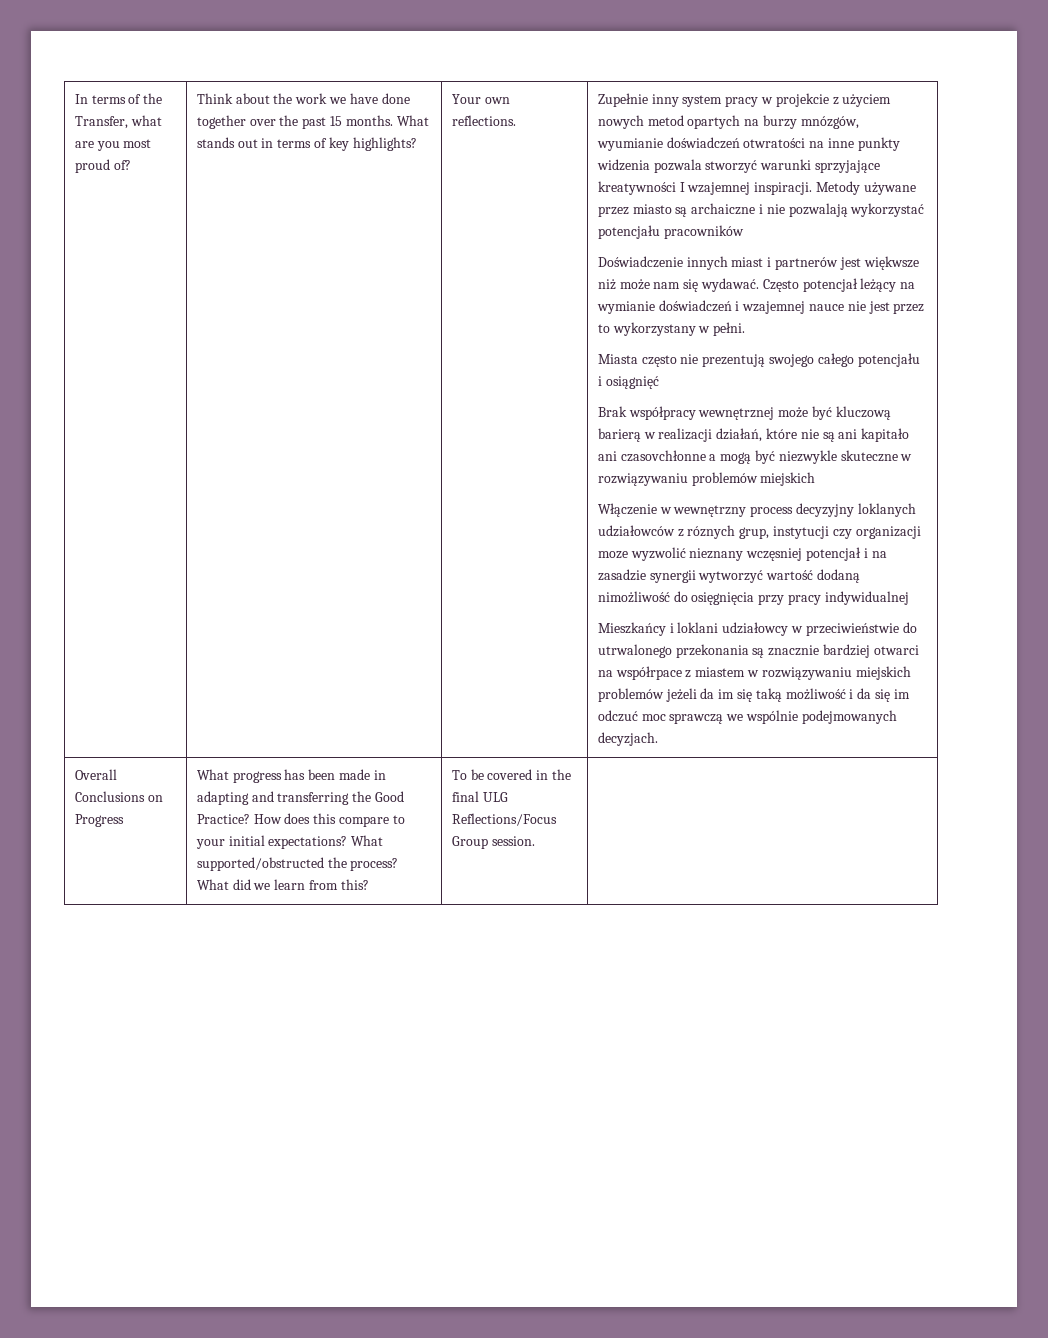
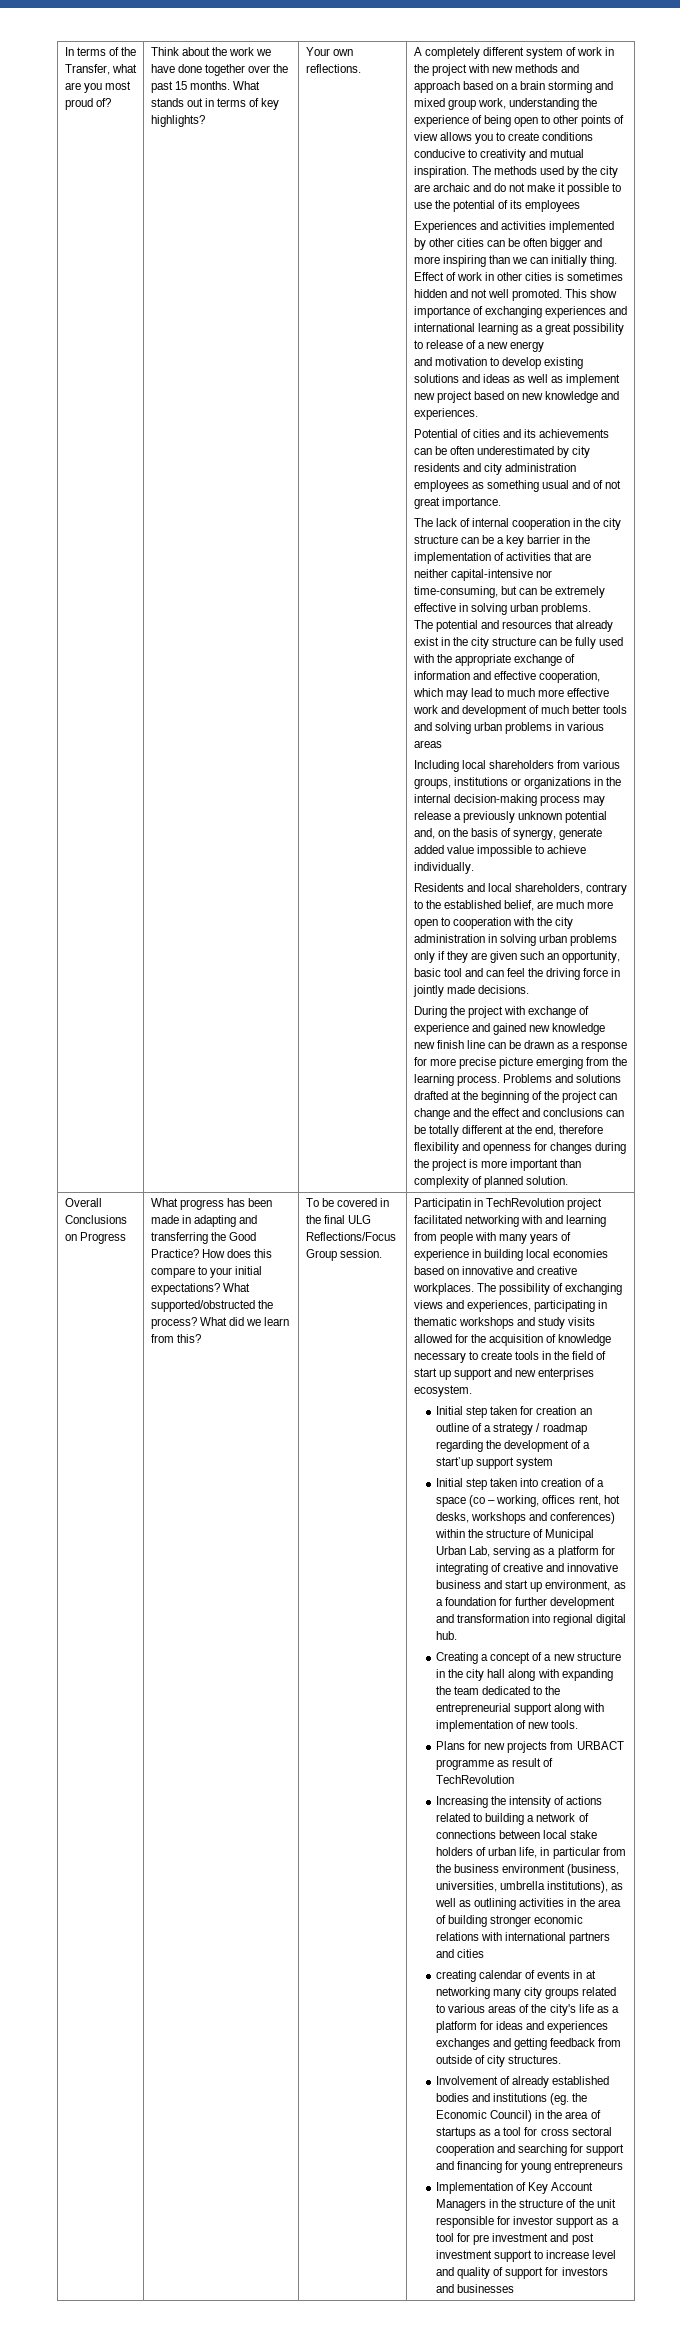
[597,93,892,107] [597,115,859,129] [596,137,900,151] [596,159,880,173] [597,181,916,195] [597,203,925,217] [597,225,744,239] [597,256,919,270] [597,278,916,292] [596,300,925,314] [597,322,746,336] [597,353,920,367] [597,376,659,389] [597,406,891,420] [597,428,910,442] [597,450,913,464] [597,472,816,486] [597,503,916,517] [597,525,921,539] [597,547,887,561] [597,569,860,583] [597,591,909,605] [597,622,917,636] [597,644,919,658] [597,666,911,680] [597,688,910,702] [597,710,897,724] [597,732,658,746] Zupełnie inny system pracy w projekcie z użyciem nowych metod opartych na burzy mnózgów, wyumianie doświadczeń otwratości na inne punkty widzenia pozwala stworzyć warunki sprzyjające kreatywności I wzajemnej inspiracji. Metody używane przez miasto są archaiczne i nie pozwalają wykorzystać potencjału pracowników // Doświadczenie innych miast i partnerów jest więkwsze niż może nam się wydawać. Często potencjał leżący na wymianie doświadczeń i wzajemnej nauce nie jest przez to wykorzystany w pełni. // Miasta często nie prezentują swojego całego potencjału i osiągnięć // Brak współpracy wewnętrznej może być kluczową barierą w realizacji działań, które nie są ani kapitało ani czasovchłonne a mogą być niezwykle skuteczne w rozwiązywaniu problemów miejskich // Włączenie w wewnętrzny process decyzyjny loklanych udziałowców z róznych grup, instytucji czy organizacji moze wyzwolić nieznany wczęsniej potencjał i na zasadzie synergii wytworzyć wartość dodaną nimożliwość do osięgnięcia przy pracy indywidualnej // Mieszkańcy i loklani udziałowcy w przeciwieństwie do utrwalonego przekonania są znacznie bardziej otwarci na współrpace z miastem w rozwiązywaniu miejskich problemów jeżeli da im się taką możliwość i da się im odczuć moc sprawczą we wspólnie podejmowanych decyzjach. -> [413,47,615,59] [413,64,580,76] [413,81,614,93] [413,98,597,110] [413,115,625,127] [413,132,594,144] [413,149,584,161] [413,166,619,178] [413,183,622,195] [413,200,581,212] [413,221,614,233] [413,238,603,250] [413,255,618,267] [413,272,624,281] [413,289,618,301] [413,306,627,318] [413,323,625,335] [413,340,545,352] [413,357,583,369] [413,374,621,386] [413,391,620,403] [413,408,478,420] [413,429,610,438] [413,446,591,458] [413,463,576,475] [413,480,622,492] [413,497,501,509] [413,518,622,530] [413,535,591,547] [413,552,591,564] [413,569,552,581] [413,586,605,598] [413,603,591,615] [413,620,614,632] [413,637,624,649] [412,654,575,666] [413,671,600,683] [412,688,610,700] [412,705,628,717] [413,722,605,734] [413,740,442,748] [413,760,620,772] [413,777,622,789] [413,794,605,806] [413,811,607,823] [413,828,603,840] [413,845,586,857] [413,862,474,874] [413,883,627,895] [413,900,614,911] [413,917,574,929] [413,934,617,946] [413,951,621,963] [413,968,621,980] [412,985,529,997] [413,1006,590,1018] [413,1023,605,1035] [413,1040,628,1052] [413,1057,628,1069] [413,1074,621,1086] [413,1091,618,1103] [413,1108,625,1120] [413,1125,604,1137] [413,1142,627,1154] [413,1159,582,1171] [413,1176,568,1188] A completely different system of work in the project with new methods and approach based on a brain storming and mixed group work, understanding the experience of being open to other points of view allows you to create conditions conducive to creativity and mutual inspiration. The methods used by the city are archaic and do not make it possible to use the potential of its employees // Experiences and activities implemented by other cities can be often bigger and more inspiring than we can initially thing. Effect of work in other cities is sometimes hidden and not well promoted. This show importance of exchanging experiences and international learning as a great possibility to release of a new energy // and motivation to develop existing solutions and ideas as well as implement new project based on new knowledge and experiences. // Potential of cities and its achievements can be often underestimated by city residents and city administration employees as something usual and of not great importance. // The lack of internal cooperation in the city structure can be a key barrier in the implementation of activities that are neither capital-intensive nor time-consuming, but can be extremely effective in solving urban problems. // The potential and resources that already exist in the city structure can be fully used with the appropriate exchange of information and effective cooperation, which may lead to much more effective work and development of much better tools and solving urban problems in various areas // Including local shareholders from various groups, institutions or organizations in the internal decision-making process may release a previously unknown potential and, on the basis of synergy, generate added value impossible to achieve individually. // Residents and local shareholders, contrary to the established belief, are much more open to cooperation with the city administration in solving urban problems only if they are given such an opportunity, basic tool and can feel the driving force in jointly made decisions. // During the project with exchange of experience and gained new knowledge new finish line can be drawn as a response for more precise picture emerging from the learning process. Problems and solutions drafted at the beginning of the project can change and the effect and conclusions can be totally different at the end, therefore flexibility and openness for changes during the project is more important than complexity of planned solution.
(535, 841) none -> [413,1198,602,1210] [413,1215,606,1227] [413,1232,572,1244] [413,1249,608,1261] [413,1266,577,1275] [412,1283,622,1295] [413,1300,607,1312] [413,1317,595,1329] [413,1334,612,1346] [413,1351,607,1363] [413,1368,595,1380] [413,1385,472,1397] [436,1406,592,1418] [436,1423,587,1435] [436,1440,591,1452] [436,1457,554,1469] [436,1478,604,1490] [436,1495,620,1507] [436,1512,616,1524] [435,1529,595,1541] [436,1546,615,1558] [436,1563,619,1575] [436,1580,626,1592] [436,1597,616,1609] [436,1614,627,1626] [436,1631,458,1640] [436,1652,621,1664] [436,1669,613,1681] [436,1686,561,1695] [436,1703,605,1715] [436,1720,579,1732] [436,1741,624,1753] [436,1758,554,1770] [436,1775,515,1784] [436,1796,603,1808] [436,1813,589,1825] [436,1830,598,1839] [436,1847,626,1859] [436,1864,620,1876] [436,1881,624,1893] [435,1898,621,1910] [436,1915,584,1927] [436,1932,611,1944] [436,1949,485,1958] [436,1970,596,1982] [436,1987,617,1999] [436,2004,619,2016] [436,2021,609,2033] [436,2038,622,2050] [436,2055,562,2067] [436,2076,610,2088] [436,2093,588,2105] [436,2110,601,2122] [436,2127,612,2139] [436,2144,625,2156] [436,2161,624,2173] [436,2182,594,2194] [436,2199,616,2211] [436,2216,619,2228] [436,2233,594,2245] [436,2250,617,2262] [436,2267,608,2279] [436,2284,515,2293] Participatin in TechRevolution project facilitated networking with and learning from people with many years of experience in building local economies based on innovative and creative workplaces. The possibility of exchanging views and experiences, participating in thematic workshops and study visits allowed for the acquisition of knowledge necessary to create tools in the field of start up support and new enterprises ecosystem. // Initial step taken for creation an outline of a strategy / roadmap regarding the development of a start’up support system // Initial step taken into creation of a space (co – working, offices rent, hot desks, workshops and conferences) within the structure of Municipal Urban Lab, serving as a platform for integrating of creative and innovative business and start up environment, as a foundation for further development and transformation into regional digital hub. // Creating a concept of a new structure in the city hall along with expanding the team dedicated to the entrepreneurial support along with implementation of new tools. // Plans for new projects from URBACT programme as result of TechRevolution // Increasing the intensity of actions related to building a network of connections between local stake holders of urban life, in particular from the business environment (business, universities, umbrella institutions), as well as outlining activities in the area of building stronger economic relations with international partners and cities // creating calendar of events in at networking many city groups related to various areas of the city's life as a platform for ideas and experiences exchanges and getting feedback from outside of city structures. // Involvement of already established bodies and institutions (eg. the Economic Council) in the area of startups as a tool for cross sectoral cooperation and searching for support and financing for young entrepreneurs // Implementation of Key Account Managers in the structure of the unit responsible for investor support as a tool for pre investment and post investment support to increase level and quality of support for investors and businesses

